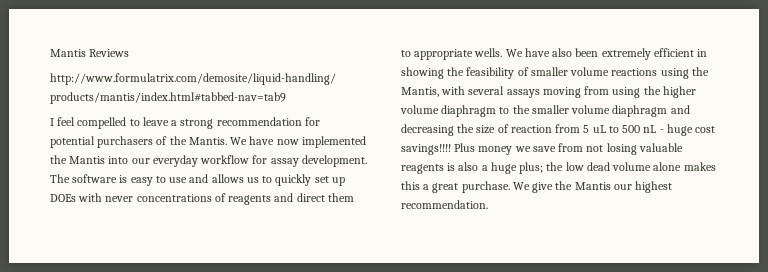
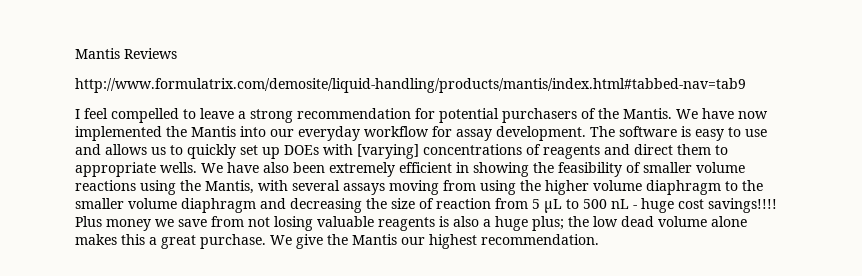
[105,196,134,202] never -> [357,144,419,159] [varying]
[592,125,606,133] uL -> [544,199,562,213] µL

